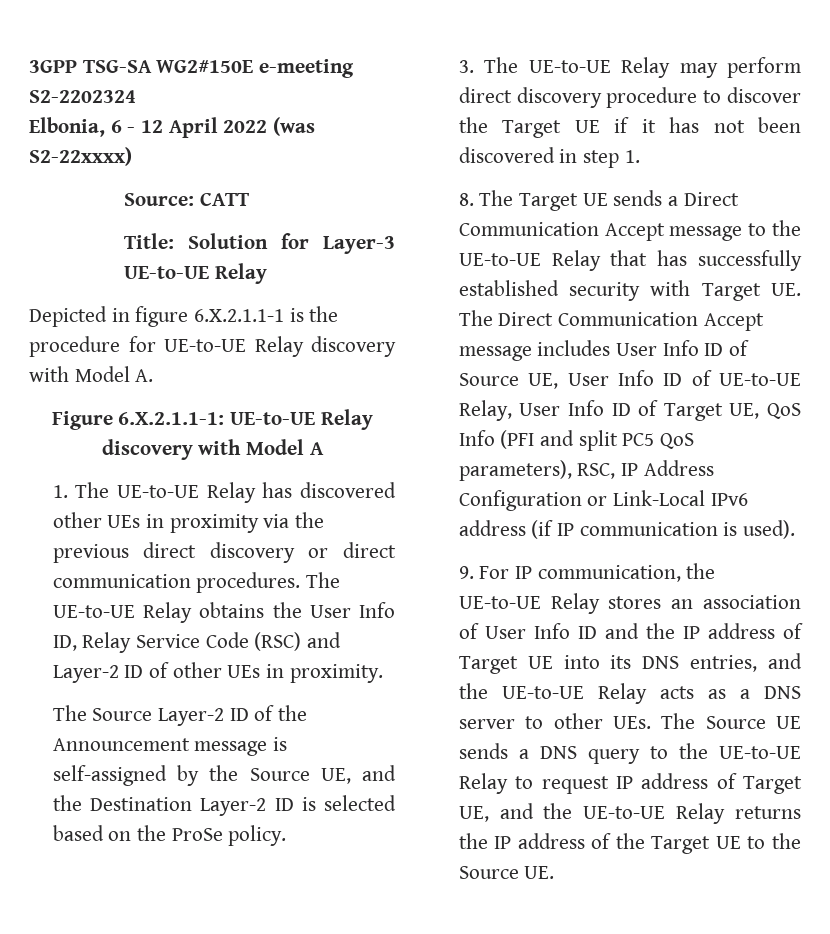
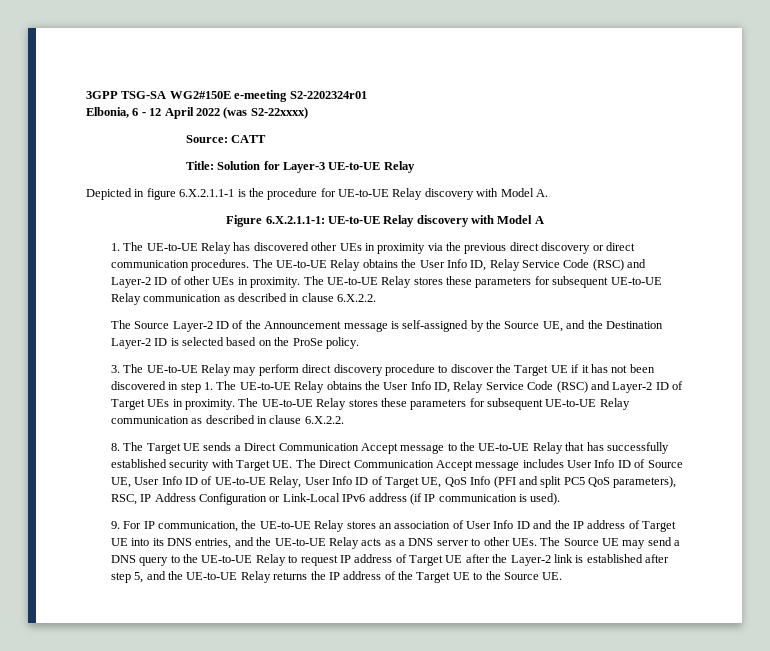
[29,90,136,103] S2-2202324 -> [289,91,367,99] S2-2202324r01
(383, 673) none -> [303,276,662,288] [110,293,377,305] The UE-to-UE Relay stores these parameters for subsequent UE-to-UE Relay communication as described in clause 6.X.2.2.
(640, 156) none -> [216,381,684,393] [110,398,630,410] [110,415,344,424] The UE-to-UE Relay obtains the User Info ID, Relay Service Code (RSC) and Layer-2 ID of Target UEs in proximity. The UE-to-UE Relay stores these parameters for subsequent UE-to-UE Relay communication as described in clause 6.X.2.2.
[458,743,508,759] sends -> [622,537,672,549] may send
[458,806,489,822] UE, -> [445,554,670,566] [110,572,144,583] UE after the Layer-2 link is established after step 5,

